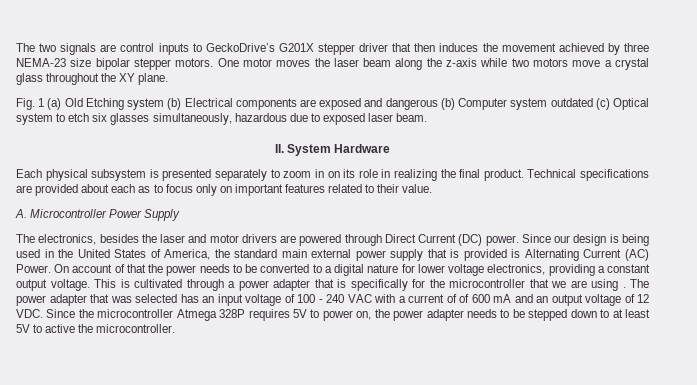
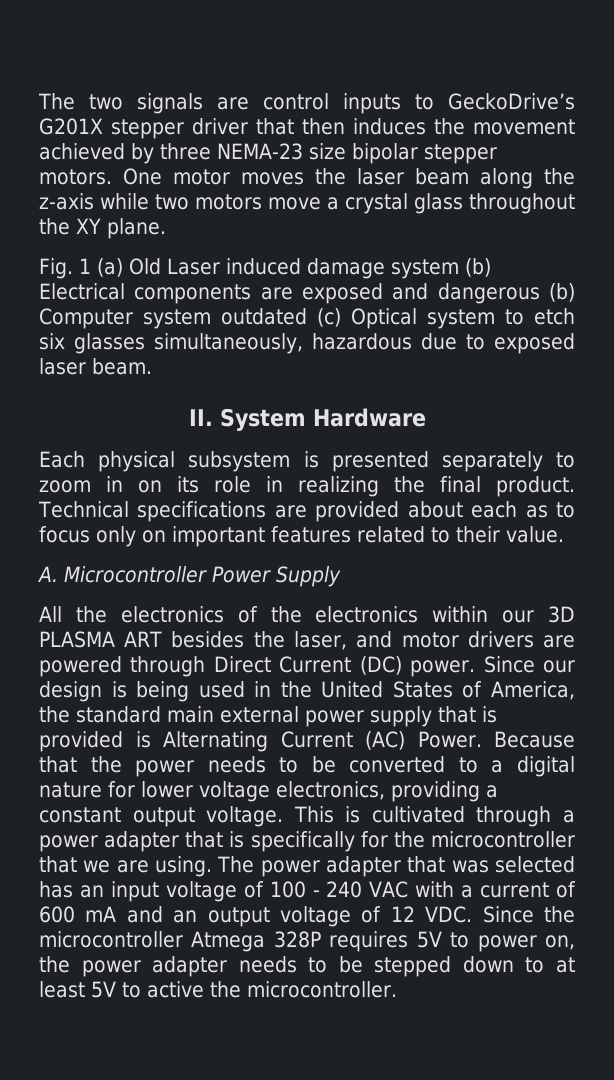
[85,98,124,110] Etching -> [166,258,385,279] Laser induced damage
[16,234,97,245] The electronics, -> [39,606,575,623] [39,631,163,648] All the electronics of the electronics within our 3D PLASMA ART
[160,234,186,243] laser -> [293,631,347,650] laser,
[54,264,125,273] On account of -> [494,731,575,748] Because
[591,279,626,291] using . -> [155,856,212,877] using.
[459,294,469,303] of -> (576, 889) none

